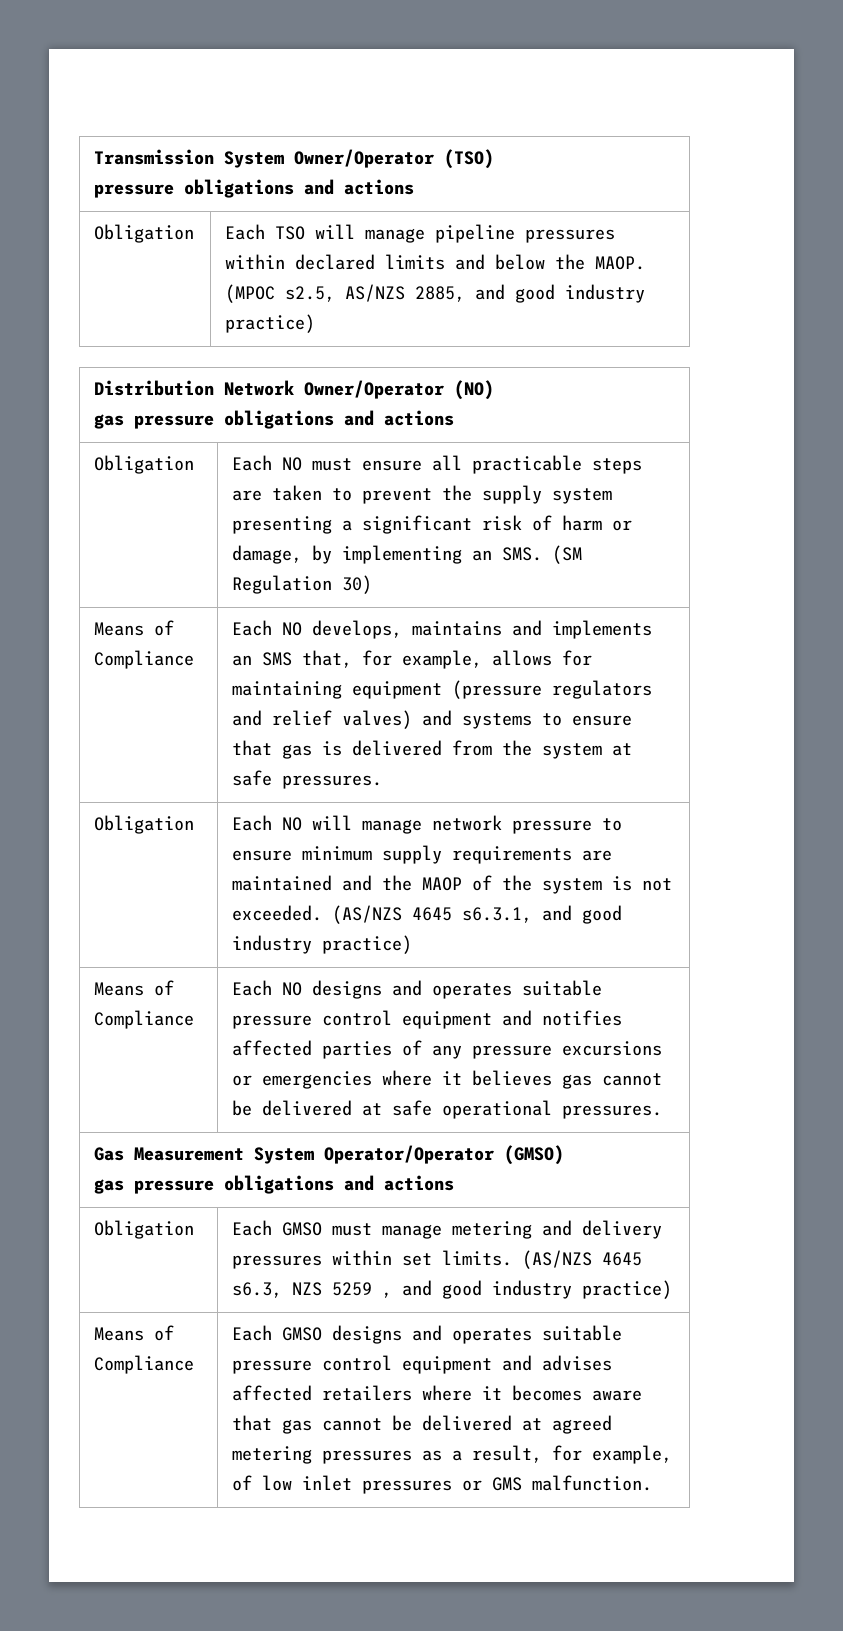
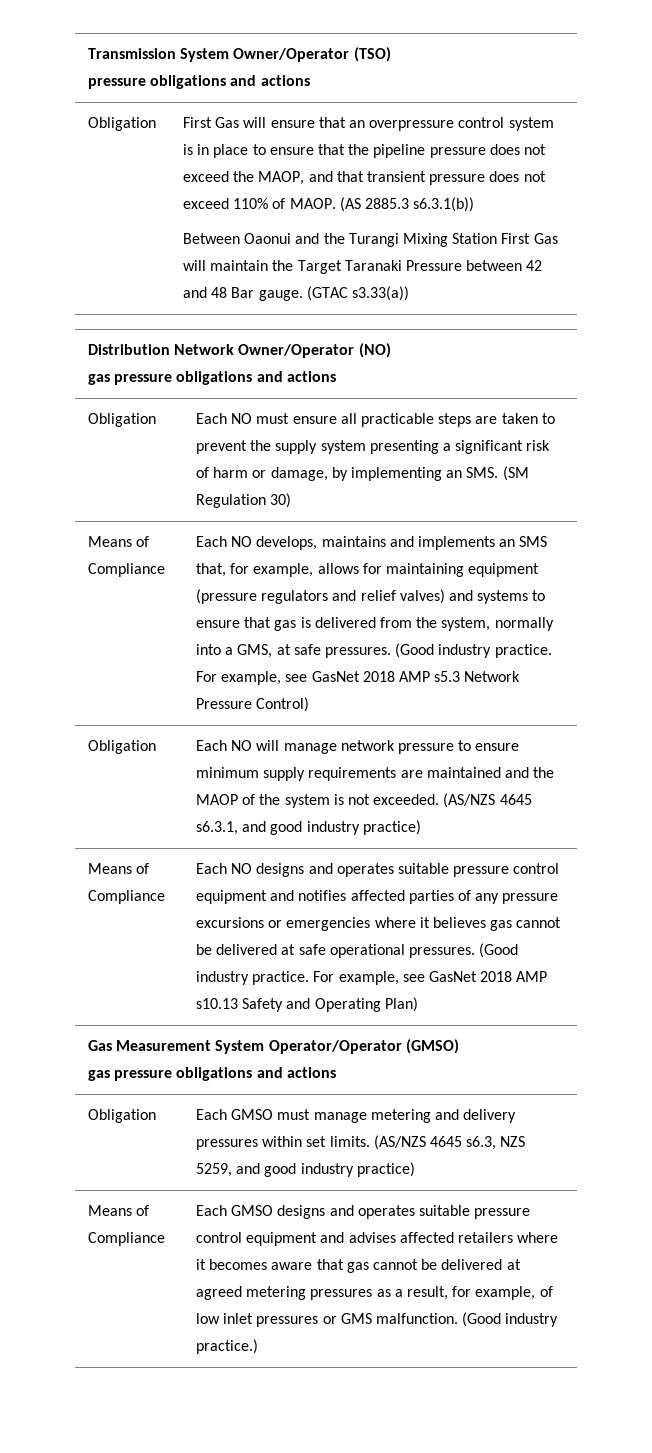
[225,224,616,243] [225,254,646,270] [225,284,646,303] [225,314,316,333] Each TSO will manage pipeline pressures within declared limits and below the MAOP. (MPOC s2.5, AS/NZS 2885, and good industry practice) -> [183,117,554,131] [183,144,546,158] [183,171,546,185] [183,197,475,212] [183,233,558,247] [183,260,543,274] [183,286,410,301] First Gas will ensure that an overpressure control system is in place to ensure that the pipeline pressure does not exceed the MAOP, and that transient pressure does not exceed 110% of MAOP. (AS 2885.3 s6.3.1(b)) // Between Oaonui and the Turangi Mixing Station First Gas will maintain the Target Taranaki Pressure between 42 and 48 Bar gauge. (GTAC s3.33(a))
[542,743,633,759] [232,770,383,789] system at safe pressures. -> [441,617,554,631] [196,643,552,658] [196,671,521,685] [196,697,310,712] system, normally into a GMS, at safe pressures. (Good industry practice. For example, see GasNet 2018 AMP s5.3 Network Pressure Control)
(663, 1112) none -> [479,943,519,958] [196,971,548,985] [196,997,418,1012] (Good industry practice. For example, see GasNet 2018 AMP s10.13 Safety and Operating Plan)
[332,1282,393,1298] 5259 , -> [196,1163,233,1177] 5259,
(653, 1483) none -> [462,1312,559,1327] [196,1339,259,1354] (Good industry practice.)

